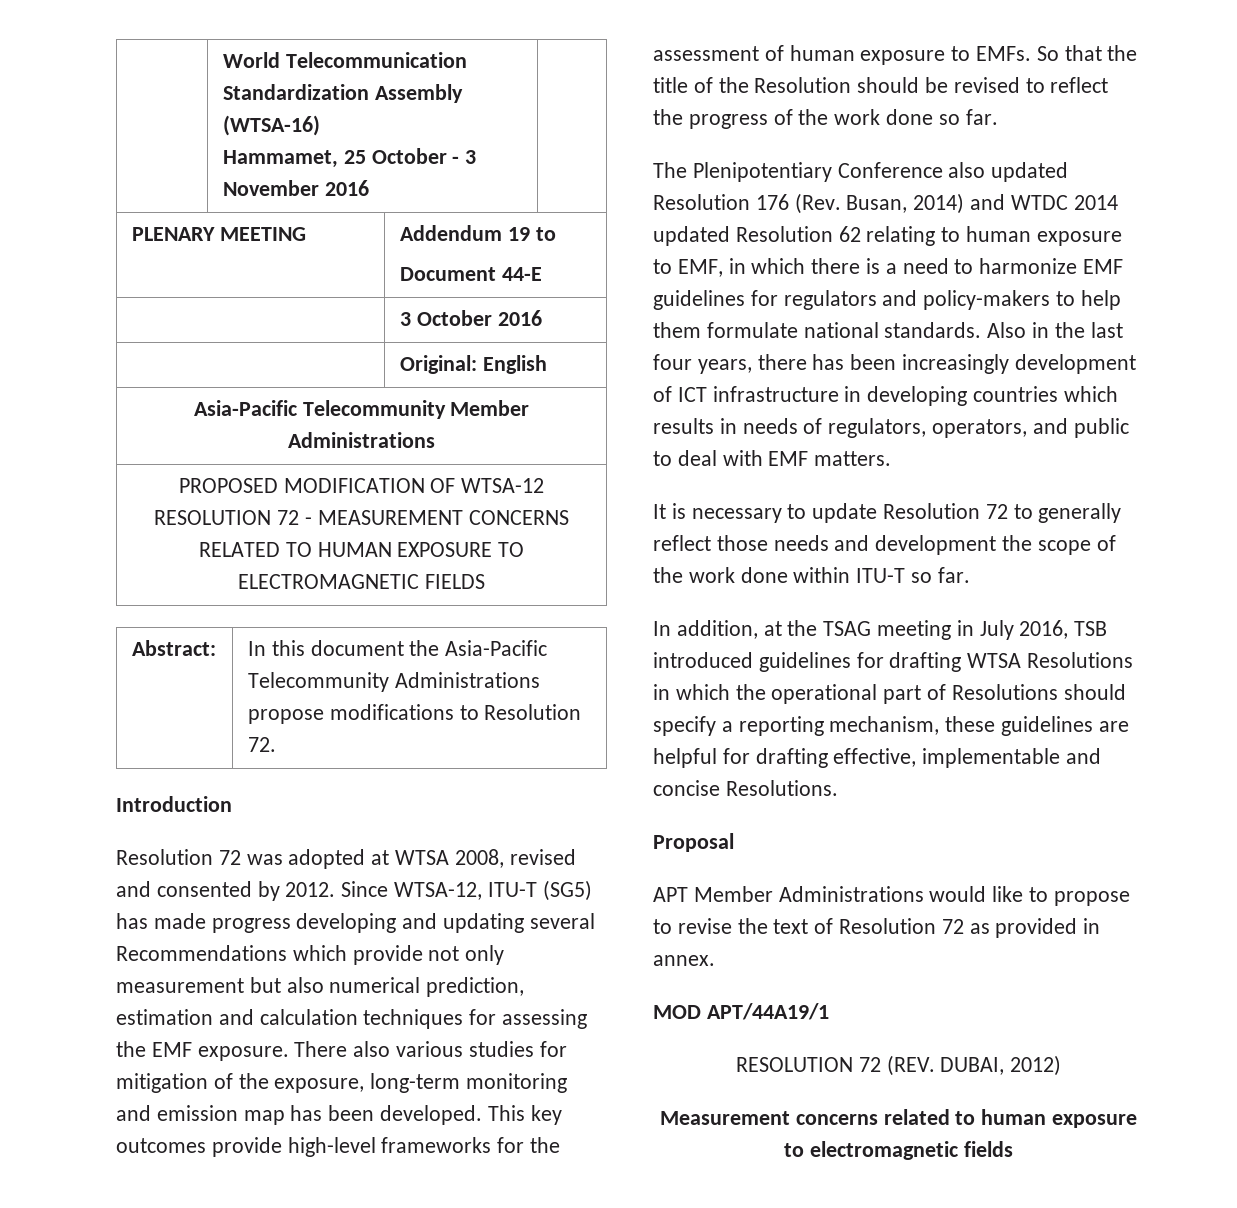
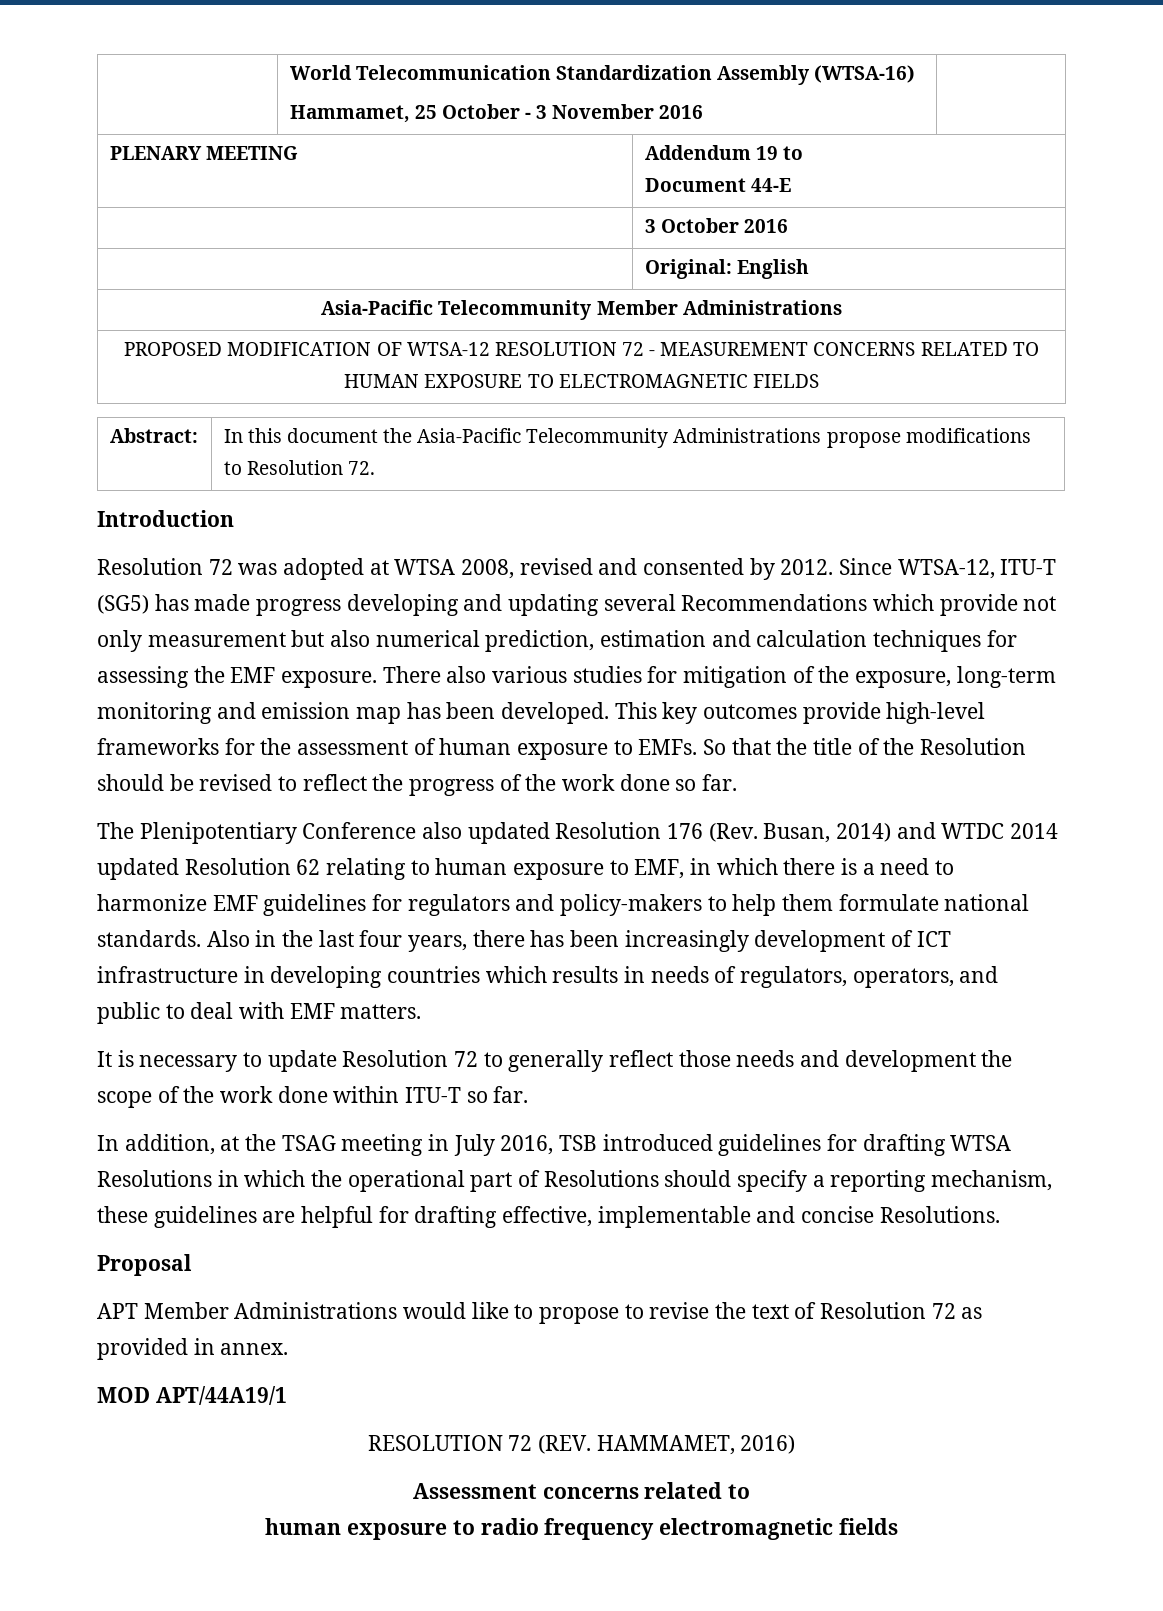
[940,1055,1062,1076] [659,1111,790,1125] DUBAI, 2012) // Measurement -> [596,1435,796,1455] [412,1483,537,1499] HAMMAMET, 2016) // Assessment
[981,1109,1138,1128] [784,1143,805,1157] human exposure to -> [265,1518,655,1540] // human exposure to radio frequency

